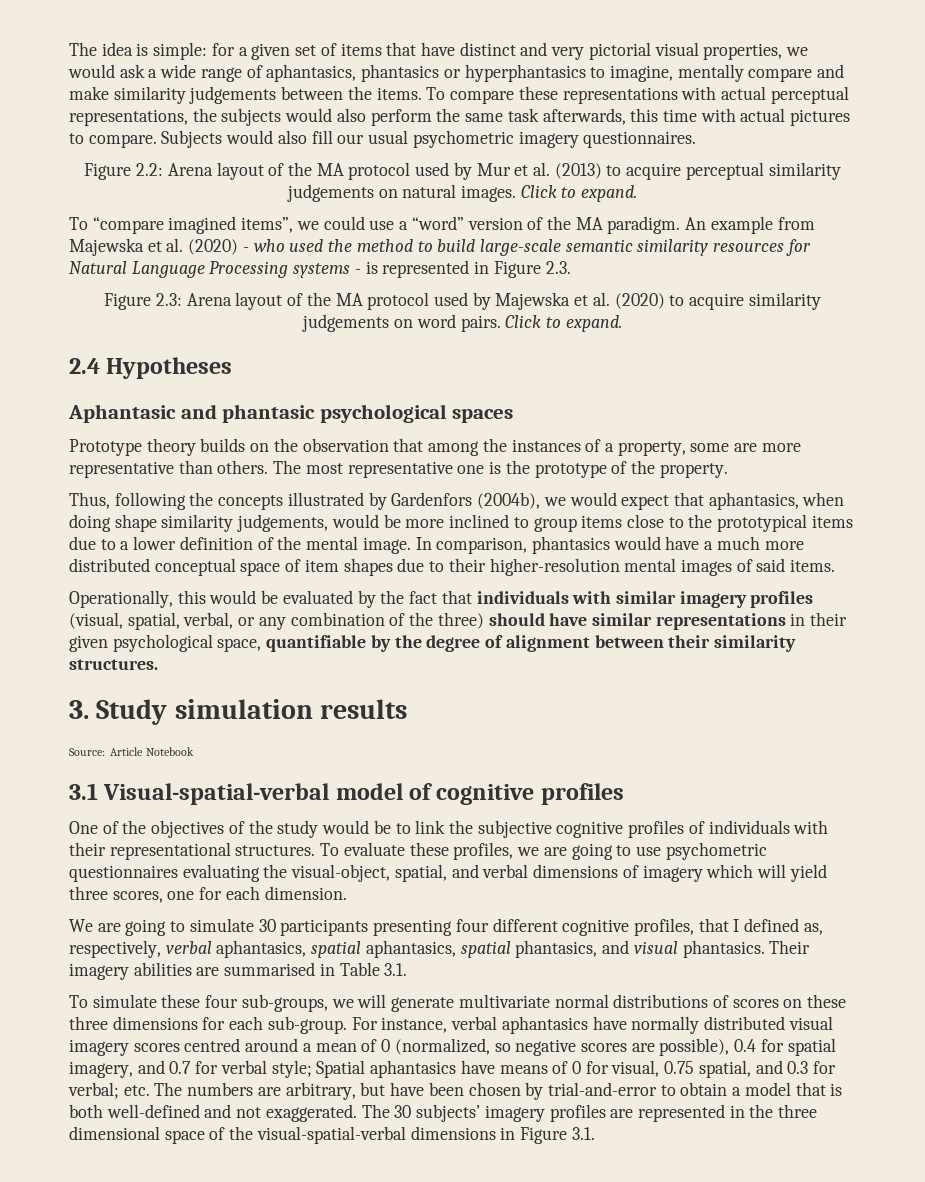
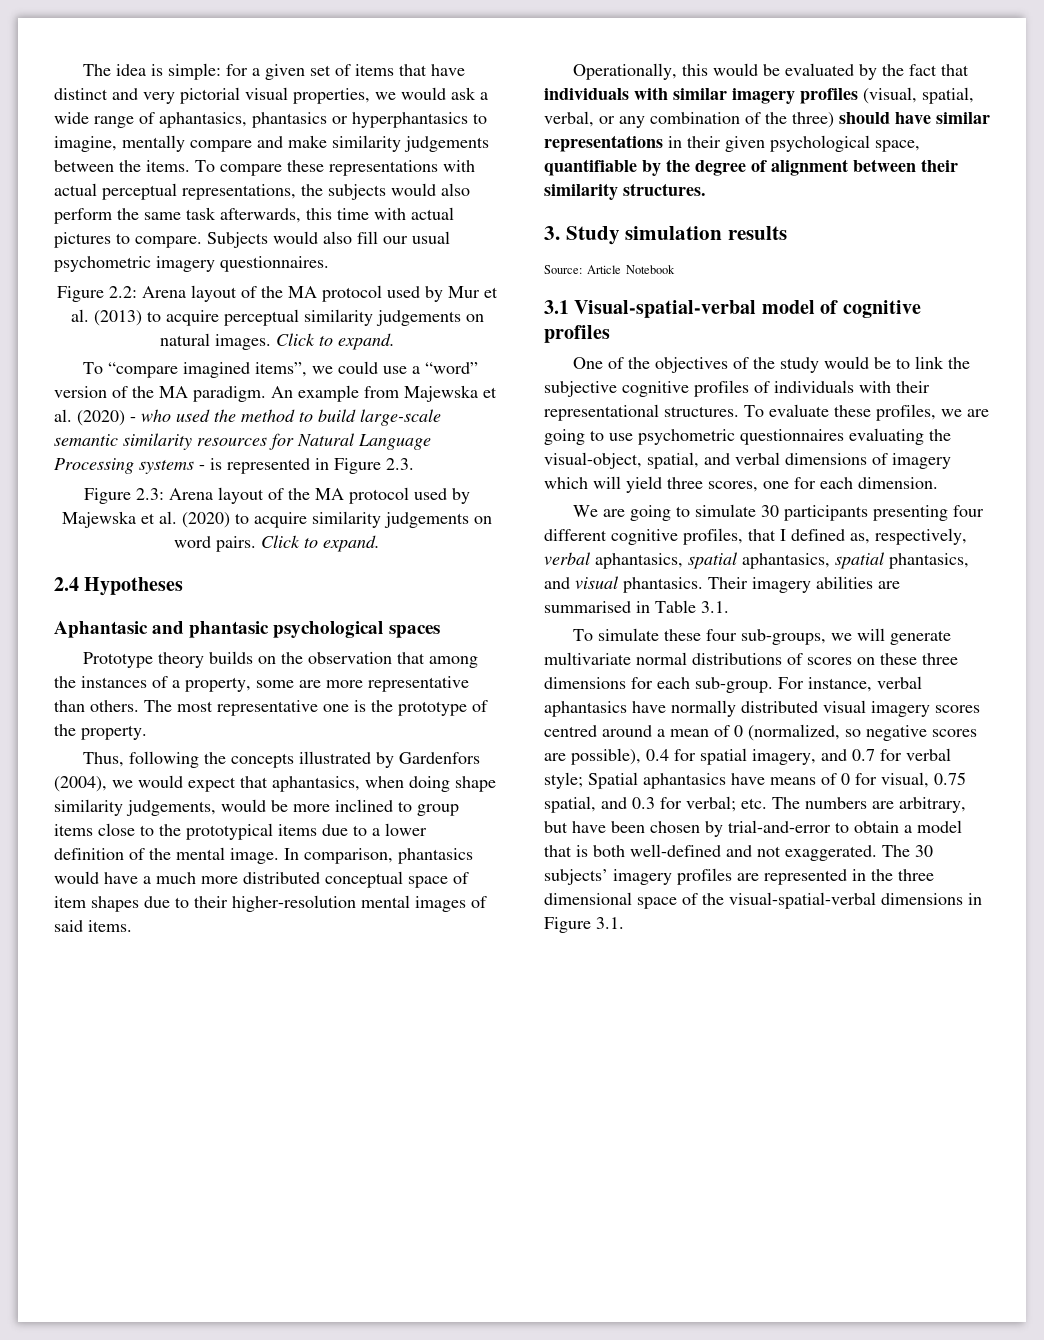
[477,492,541,509] (2004b), -> [54,776,107,792] (2004),

